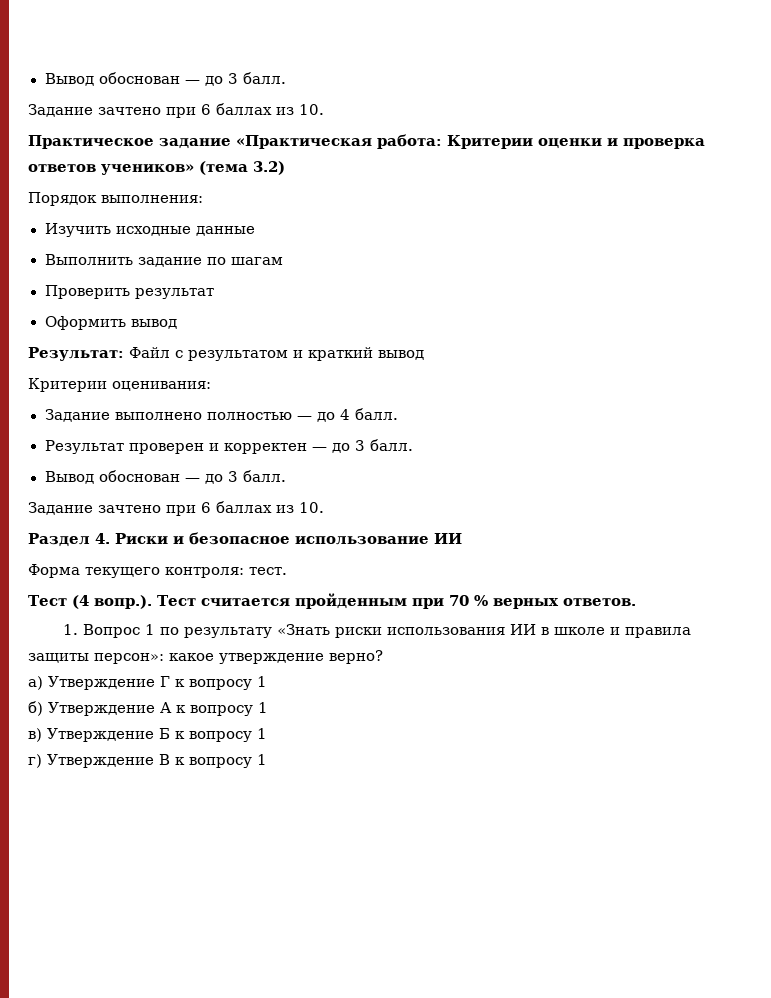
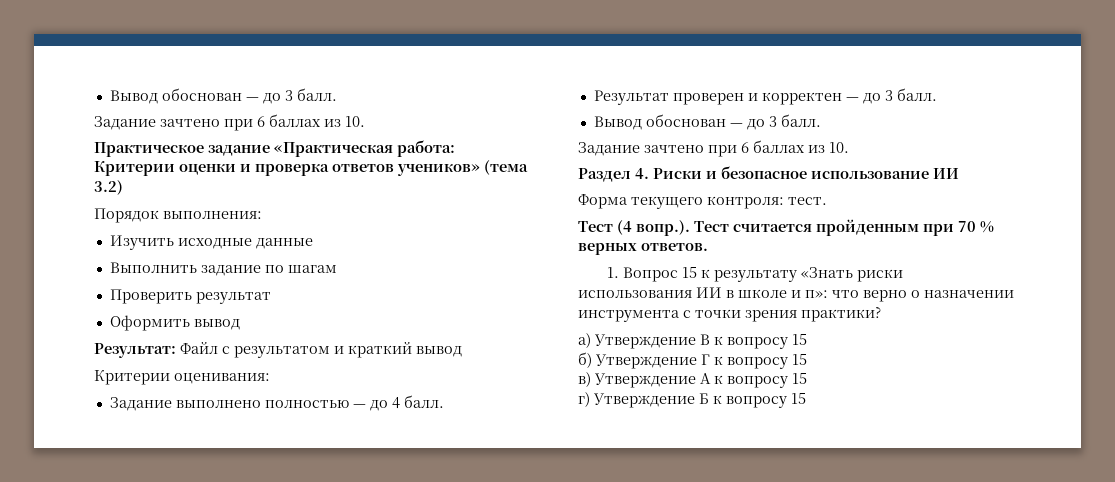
[144,624,179,635] 1 по -> [682,267,711,278] 15 к
[624,627,691,638] [28,650,383,664] [28,676,43,690] правила защиты персон»: какое утверждение верно? // а) -> [805,290,1014,302] [578,306,881,322] [578,333,807,349] [578,352,592,368] п»: что верно о назначении инструмента с точки зрения практики? // а) Утверждение В к вопросу 15 // б)
[257,676,267,687] [28,701,43,716] 1 // б) -> [792,354,807,365] [578,372,591,387] 15 // в)
[258,702,268,713] [28,728,42,742] 1 // в) -> [792,373,807,384] [578,392,590,407] 15 // г)
[257,728,267,739] [28,754,267,768] 1 // г) Утверждение В к вопросу 1 -> [791,393,806,404] 15

